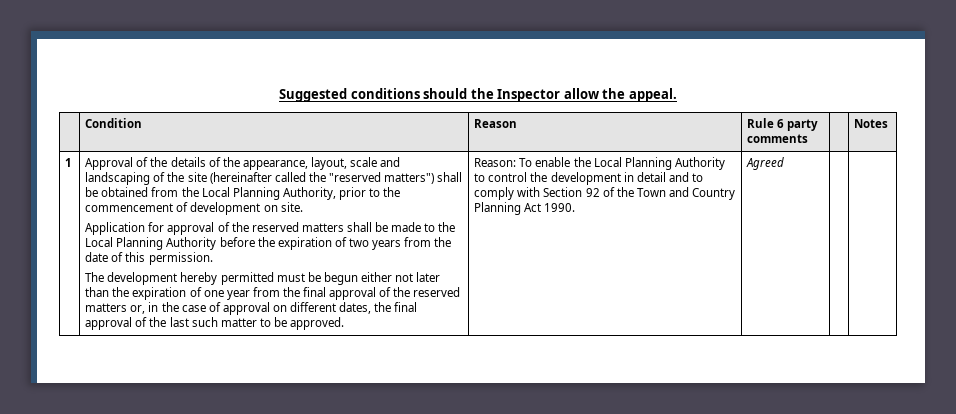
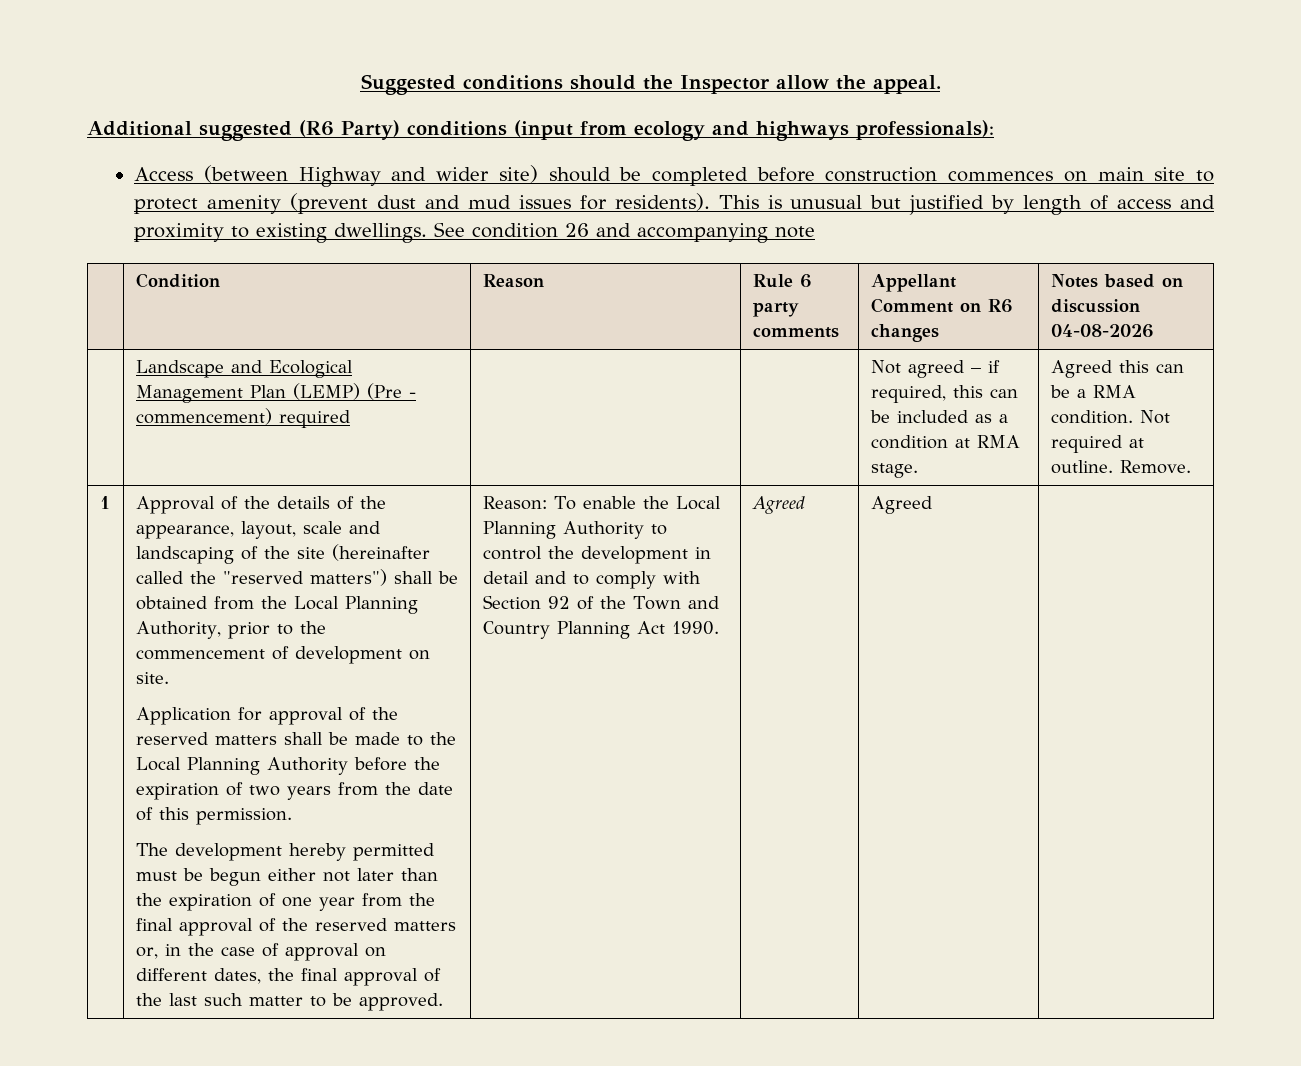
(677, 95) none -> [87,120,994,141] [134,165,1215,187] [134,193,1215,215] [134,222,816,243] // Additional suggested (R6 Party) conditions (input from ecology and highways professionals): // Access (between Highway and wider site) should be completed before construction commences on main site to protect amenity (prevent dust and mud issues for residents). This is unusual but justified by length of access and proximity to existing dwellings. See condition 26 and accompanying note
[854,119,889,128] | Notes -> [870,274,956,292] [870,298,1013,313] [870,324,939,342] [1050,274,1183,288] [1050,299,1140,313] [1050,324,1154,338] [135,360,353,378] [135,383,416,403] [135,408,350,428] [870,360,1000,378] [870,385,1018,403] [869,410,1008,423] [870,435,1020,449] [870,463,918,478] [1050,360,1184,378] [1049,385,1136,398] [1050,410,1170,424] [1050,435,1144,453] [1050,460,1191,474] Appellant Comment on R6 changes | Notes based on discussion 04-08-2026 // | Landscape and Ecological Management Plan (LEMP) (Pre - commencement) required | | | Not agreed – if required, this can be included as a condition at RMA stage. | Agreed this can be a RMA condition. Not required at outline. Remove.
(785, 163) none -> [870,496,932,514] Agreed

